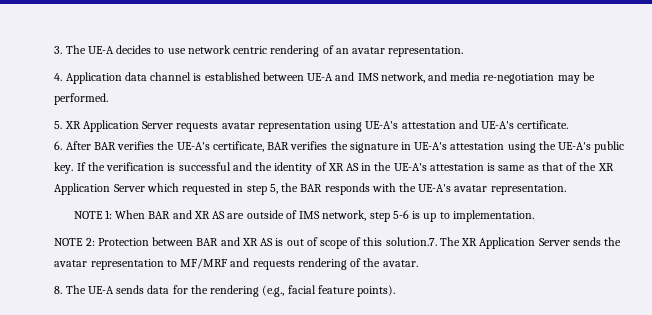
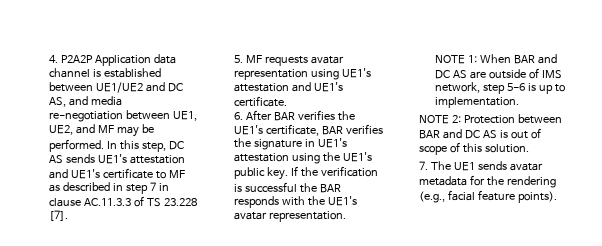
[54,45,464,57] [54,73,63,81] 3. The UE-A decides to use network centric rendering of an avatar representation. // 4. -> [49,55,94,63] 4. P2A2P
[307,72,595,84] [54,93,109,105] [54,120,174,132] UE-A and IMS network, and media re-negotiation may be performed. // 5. XR Application Server -> [96,82,184,93] [49,96,123,107] [49,110,198,122] [49,124,155,137] [49,139,185,152] [49,154,186,164] [49,168,186,179] [49,182,170,194] [49,196,198,207] [49,210,69,221] [234,55,263,63] UE1/UE2 and DC AS, and media re-negotiation between UE1, UE2, and MF may be performed. In this step, DC AS sends UE1's attestation and UE1's certificate to MF as described in step 7 in clause AC.11.3.3 of TS 23.228 [7]. // 5. MF
[365,120,514,129] UE-A's attestation and UE-A's -> [342,68,372,78] [234,82,344,92] UE1's attestation and UE1's
[176,142,210,150] UE-A's -> [234,125,264,135] UE1's
[414,142,448,150] UE-A's -> [318,138,348,148] UE1's
[558,142,592,150] UE-A's -> [343,152,373,162] UE1's
[232,162,614,174] [54,183,278,195] and the identity of XR AS in the UE-A's attestation is same as that of the XR Application Server which requested in step 5, -> (298, 187) none
[418,184,452,192] UE-A's -> [328,196,358,206] UE1's
[193,211,210,219] XR -> [435,70,451,79] DC
[241,238,258,246] XR -> [465,130,481,139] DC
[385,237,622,249] [54,258,418,270] [54,285,170,294] solution.7. The XR Application Server sends the avatar representation to MF/MRF and requests rendering of the avatar. // 8. The UE-A sends data -> [485,144,530,153] [419,161,544,171] [419,176,468,186] solution. // 7. The UE1 sends avatar metadata

